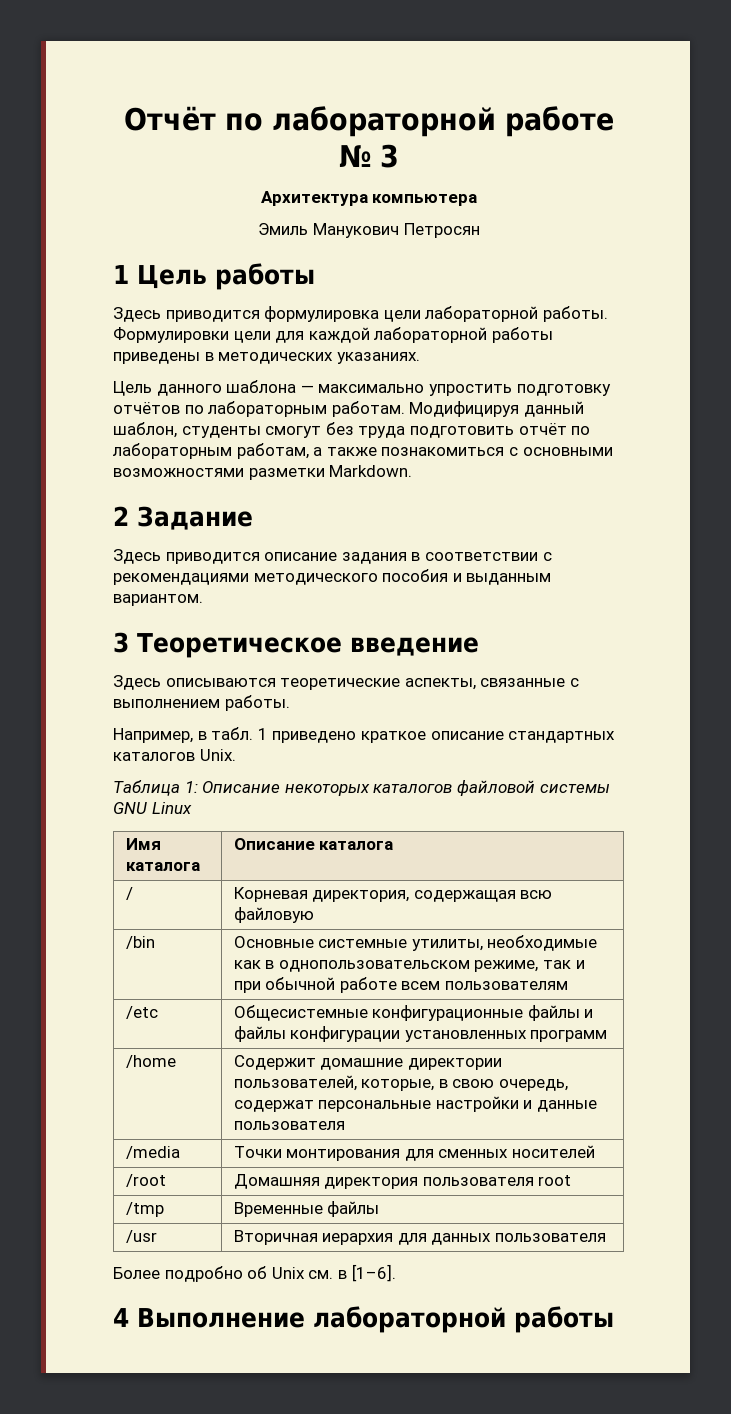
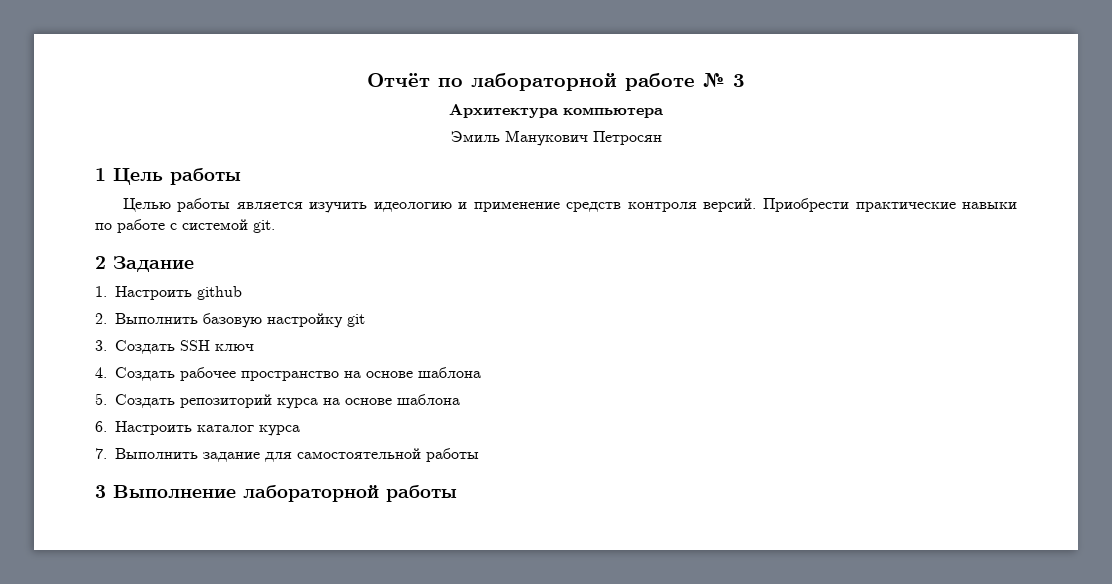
[113,306,608,322] [113,327,553,343] [113,352,420,364] [113,380,611,396] [113,401,584,417] [113,422,591,438] [113,443,613,459] [113,465,413,480] [113,506,253,530] [113,549,552,564] [113,569,552,585] [113,594,203,606] [113,632,479,658] [113,675,579,690] [113,695,290,711] [113,727,616,743] [113,749,236,761] [113,780,610,796] [113,802,192,814] [125,838,161,850] [125,862,200,871] [233,838,394,850] [125,887,133,900] [233,887,553,902] [233,907,314,923] [125,936,155,949] [233,935,598,951] [233,960,585,972] [233,977,569,993] [125,1006,158,1019] [233,1005,594,1021] [233,1026,608,1042] [125,1055,176,1068] [233,1055,502,1070] [233,1075,569,1091] [233,1096,598,1112] [233,1121,345,1130] [125,1146,180,1159] [233,1145,596,1161] [125,1174,166,1187] [233,1174,572,1189] [125,1202,164,1217] [233,1201,380,1217] [125,1230,157,1243] [233,1230,607,1245] [113,1264,396,1282] [113,1308,129,1327] Здесь приводится формулировка цели лабораторной работы. Формулировки цели для каждой лабораторной работы приведены в методических указаниях. // Цель данного шаблона — максимально упростить подготовку отчётов по лабораторным работам. Модифицируя данный шаблон, студенты смогут без труда подготовить отчёт по лабораторным работам, а также познакомиться с основными возможностями разметки Markdown. // 2 Задание // Здесь приводится описание задания в соответствии с рекомендациями методического пособия и выданным вариантом. // 3 Теоретическое введение // Здесь описываются теоретические аспекты, связанные с выполнением работы. // Например, в табл. 1 приведено краткое описание стандартных каталогов Unix. // Таблица 1: Описание некоторых каталогов файловой системы GNU Linux // Имя каталога | Описание каталога // / | Корневая директория, содержащая всю файловую // /bin | Основные системные утилиты, необходимые как в однопользовательском режиме, так и при обычной работе всем пользователям // /etc | Общесистемные конфигурационные файлы и файлы конфигурации установленных программ // /home | Содержит домашние директории пользователей, которые, в свою очередь, содержат персональные настройки и данные пользователя // /media | Точки монтирования для сменных носителей // /root | Домашняя директория пользователя root // /tmp | Временные файлы // /usr | Вторичная иерархия для данных пользователя // Более подробно об Unix см. в [1–6]. // 4 -> [122,198,1017,213] [95,219,275,233] [95,256,194,272] [95,286,242,300] [95,313,365,328] [95,340,254,354] [95,367,481,381] [95,393,460,409] [95,421,300,436] [95,448,479,462] [95,485,106,498] Целью работы является изучить идеологию и применение средств контроля версий. Приобрести практические навыки по работе с системой git. // 2 Задание // 1. Настроить github // 2. Выполнить базовую настройку git // 3. Создать SSH ключ // 4. Создать рабочее пространство на основе шаблона // 5. Создать репозиторий курса на основе шаблона // 6. Настроить каталог курса // 7. Выполнить задание для самостоятельной работы // 3

